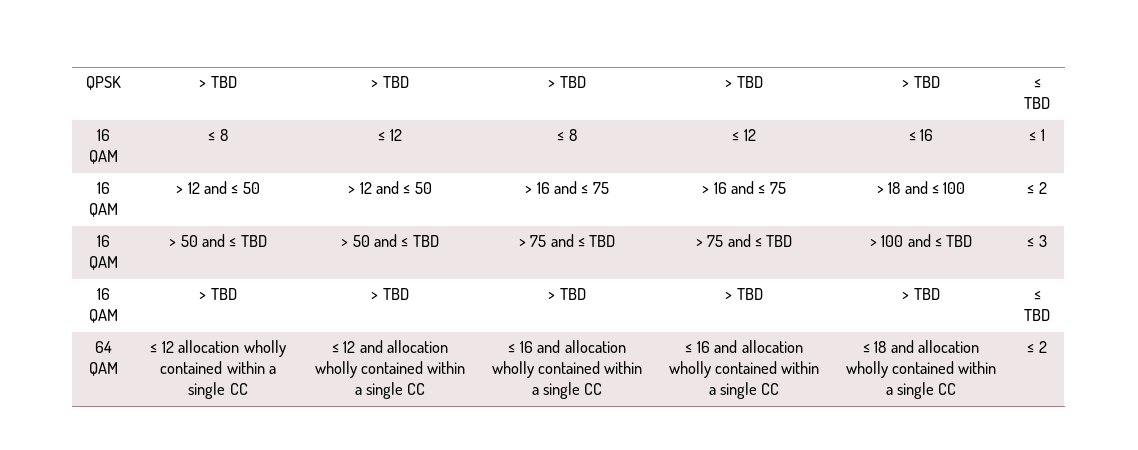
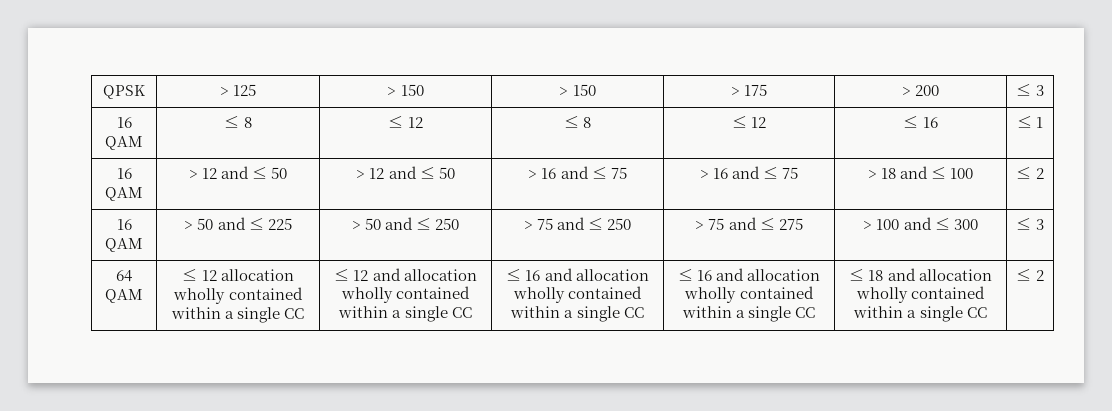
[210,76,237,88] [371,76,409,88] [548,76,586,88] [725,76,763,88] [902,76,940,88] [1033,79,1041,88] [1024,97,1050,109] TBD | > TBD | > TBD | > TBD | > TBD | ≤ TBD -> [233,84,257,96] [387,84,424,96] [559,84,596,96] [730,84,768,96] [901,85,940,96] [1016,84,1044,96] 125 | > 150 | > 150 | > 175 | > 200 | ≤ 3
[240,235,267,247] [341,234,439,247] [518,234,616,247] [695,234,793,247] TBD | > 50 and ≤ TBD | > 75 and ≤ TBD | > 75 and ≤ TBD -> [267,218,292,230] [351,217,460,230] [523,217,632,230] [695,217,803,230] 225 | > 50 and ≤ 250 | > 75 and ≤ 250 | > 75 and ≤ 275
[946,235,973,247] [1027,235,1047,247] [97,288,110,300] [89,309,118,323] [199,288,237,300] [371,288,409,300] [548,288,586,300] [725,288,763,300] [902,288,940,300] [1033,291,1041,300] [1024,309,1050,321] TBD | ≤ 3 // 16 QAM | > TBD | > TBD | > TBD | > TBD | > TBD | ≤ TBD -> [953,219,978,230] [1016,218,1044,230] 300 | ≤ 3

